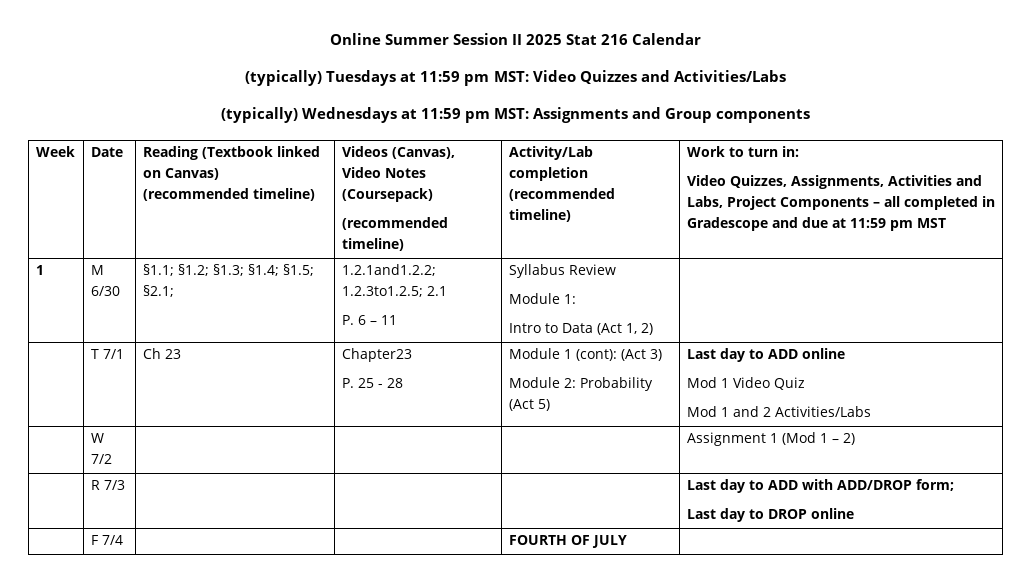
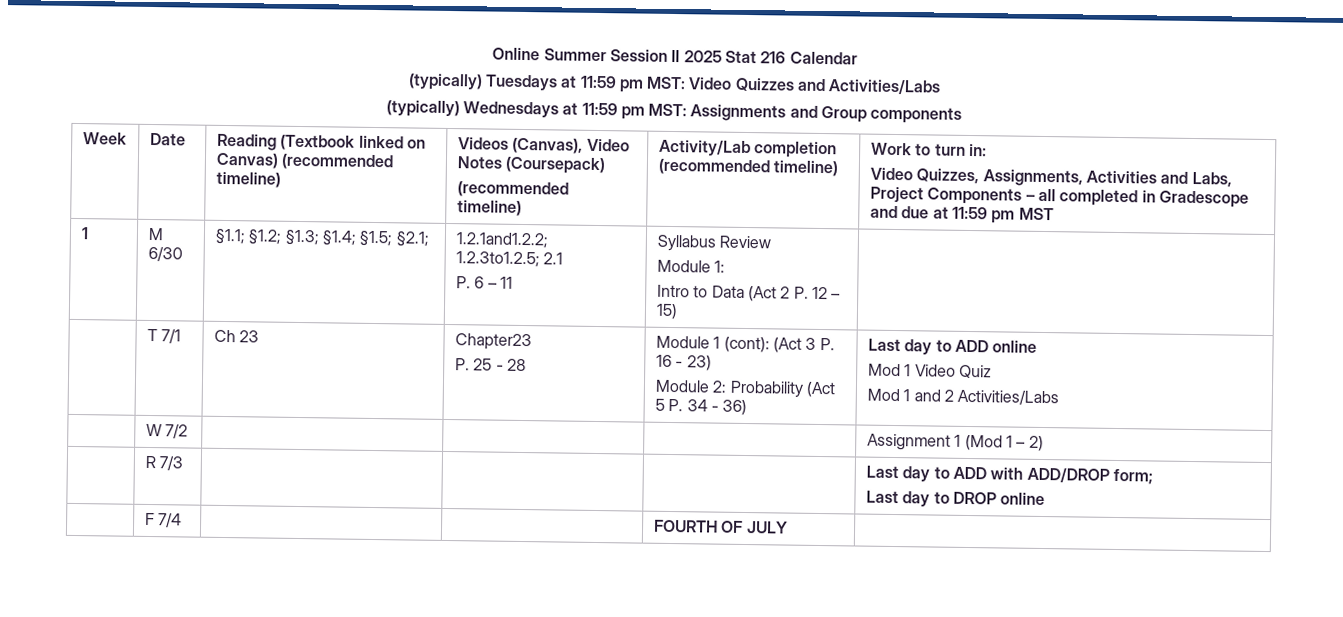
[625,323,653,335] 1, 2) -> [780,286,841,300] [655,303,678,320] 2 P. 12 – 15)
[649,349,662,361] 3) -> [805,337,835,351] [655,354,712,371] 3 P. 16 - 23)
[537,399,550,411] 5) -> [654,398,748,416] 5 P. 34 - 36)

